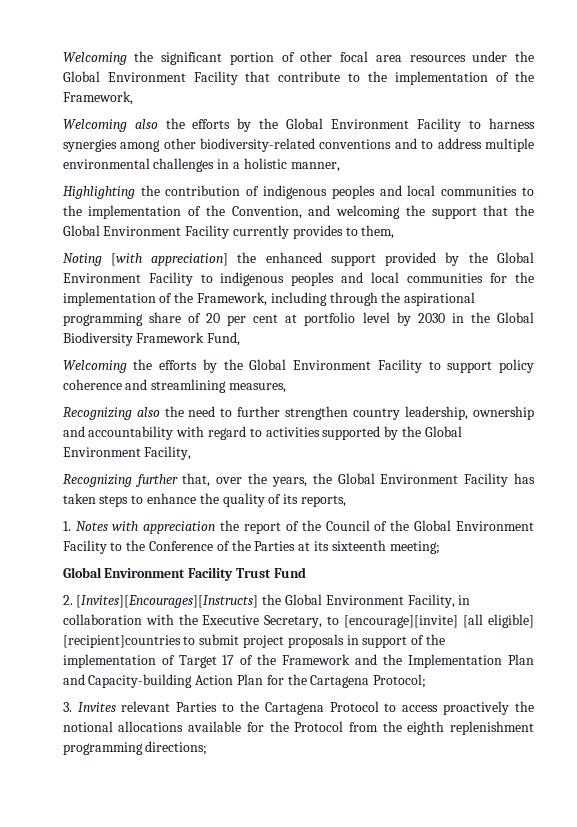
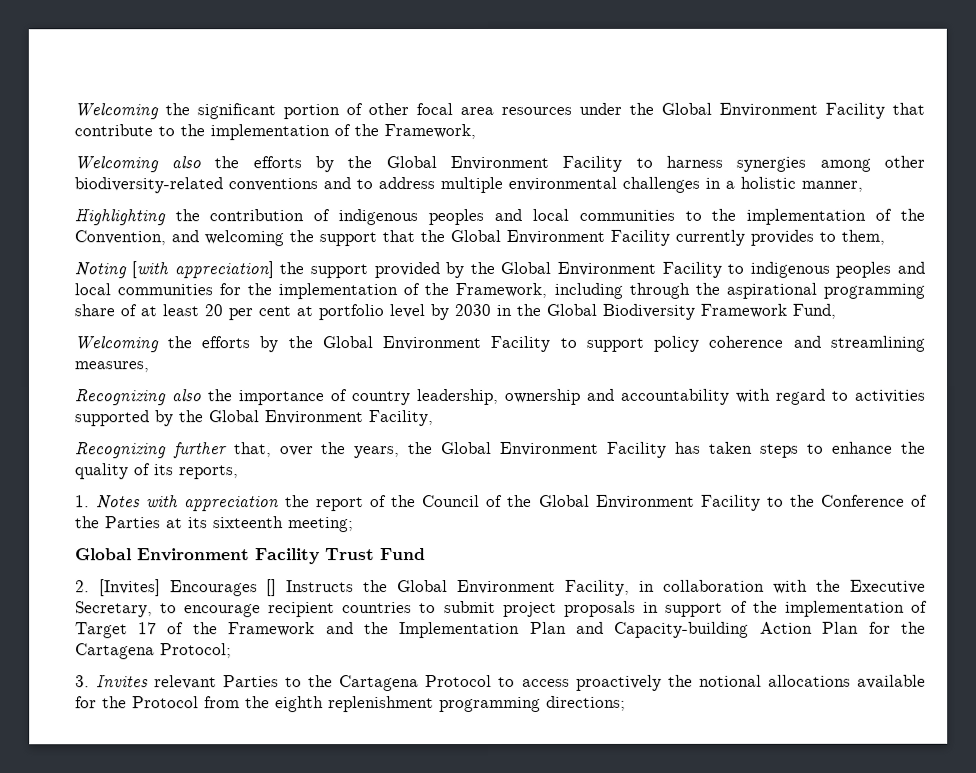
[265,252,322,263] enhanced -> (305, 268) none
(201, 318) none -> [139,304,199,317] at least
[188,406,349,420] need to further strengthen -> [238,389,348,406] importance of
[76,595,259,608] [Invites][Encourages][Instructs] -> [98,579,355,597] [Invites] Encourages [] Instructs
[344,614,534,628] [62,635,181,648] [encourage][invite] [all eligible] [recipient]countries -> [183,602,413,618] encourage recipient countries

